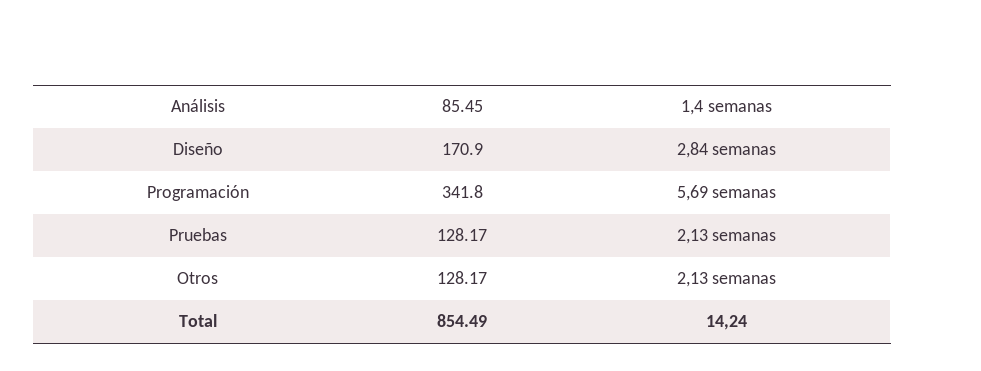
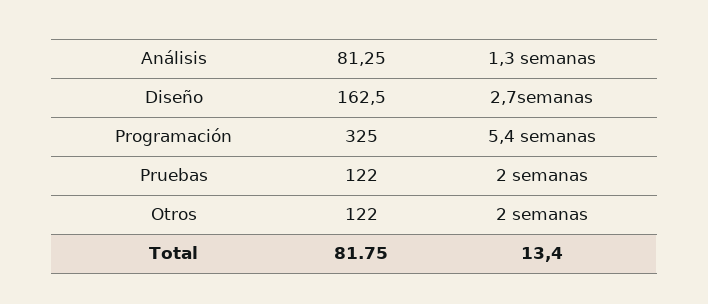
[441,99,483,112] [681,100,704,115] 85.45 | 1,4 -> [336,52,386,66] [487,52,515,66] 81,25 | 1,3
[441,143,483,155] [676,142,777,158] 170.9 | 2,84 semanas -> [336,91,386,105] [490,91,593,105] 162,5 | 2,7semanas
[441,185,483,198] [676,185,708,201] 341.8 | 5,69 -> [344,130,378,142] [487,130,515,144] 325 | 5,4
[437,228,487,241] [676,229,708,244] 128.17 | 2,13 -> [344,169,378,181] [495,169,507,181] 122 | 2
[437,271,487,284] [676,272,708,287] 128.17 | 2,13 -> [344,208,378,220] [495,208,507,220] 122 | 2
[437,314,487,327] [706,315,747,330] 854.49 | 14,24 -> [334,247,388,259] [520,247,563,262] 81.75 | 13,4

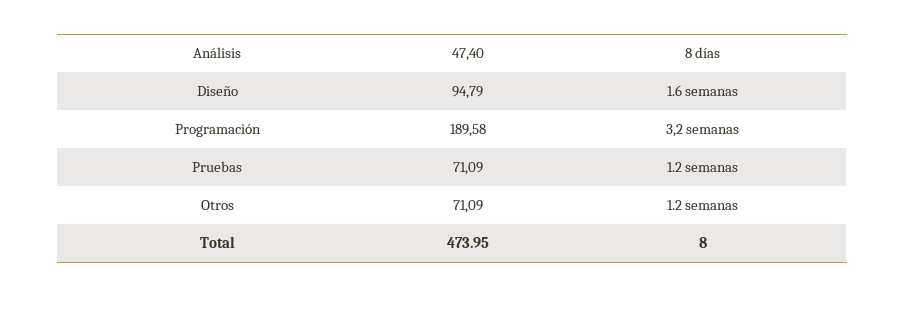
[336,52,386,66] [487,52,596,66] [144,90,203,103] [336,91,386,105] [490,91,593,105] 81,25 | 1,3 semanas // Diseño | 162,5 | 2,7semanas -> [451,48,484,61] [684,47,721,58] [196,86,238,96] [451,86,483,99] [666,85,739,96] 47,40 | 8 días // Diseño | 94,79 | 1.6 semanas
[344,130,378,142] [487,130,515,144] 325 | 5,4 -> [449,124,486,137] [665,124,683,137] 189,58 | 3,2
[344,169,378,181] [495,169,507,181] 122 | 2 -> [452,162,483,175] [666,162,682,172] 71,09 | 1.2
[344,208,378,220] [495,208,507,220] 122 | 2 -> [452,200,483,213] [666,200,682,210] 71,09 | 1.2
[334,247,388,259] [520,247,563,262] 81.75 | 13,4 -> [446,237,489,248] [698,237,707,248] 473.95 | 8

